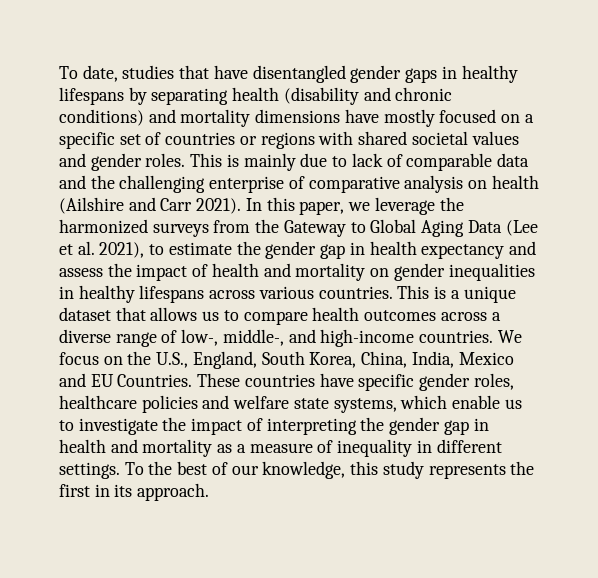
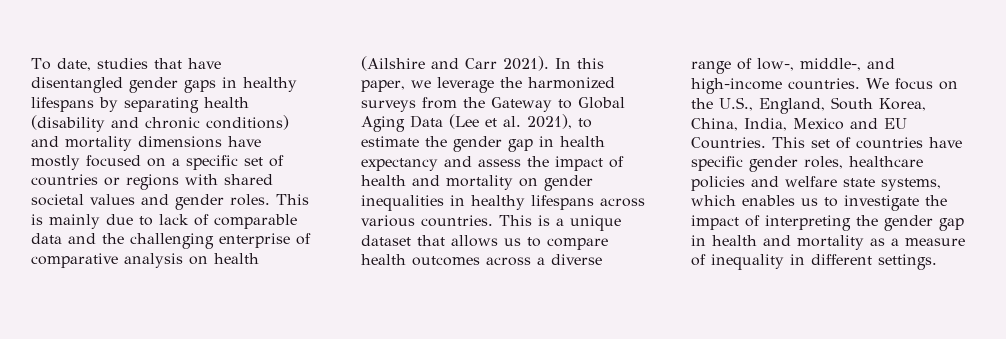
[197,373,241,387] These -> [772,137,851,149] This set of
[452,395,501,409] enable -> [742,195,795,206] enables
[124,461,535,479] [59,483,210,501] To the best of our knowledge, this study represents the first in its approach. -> (937, 262) none

